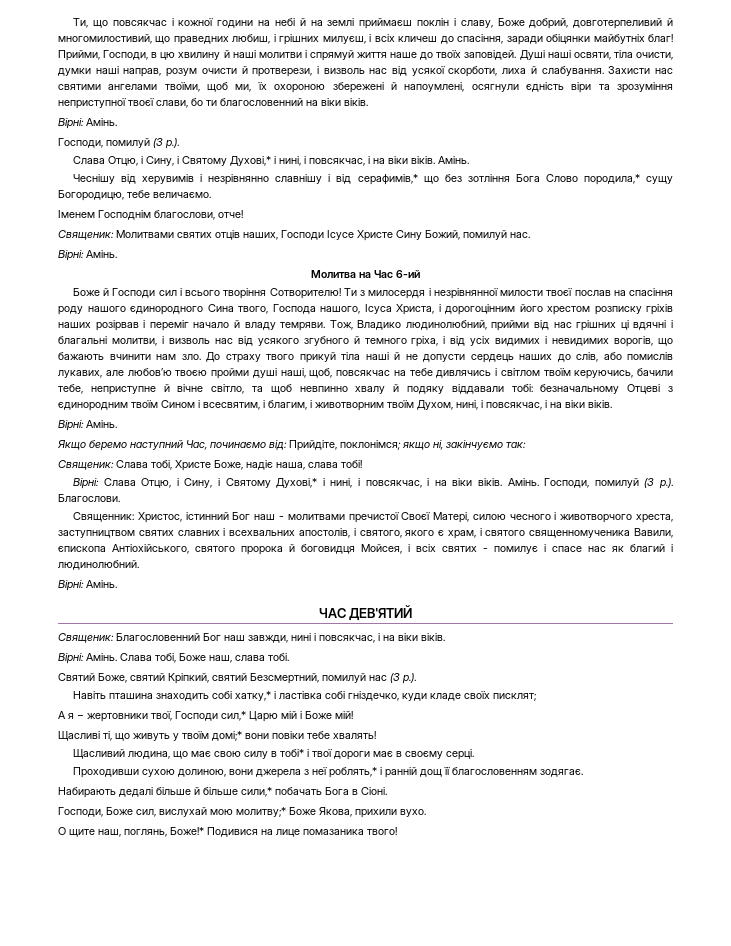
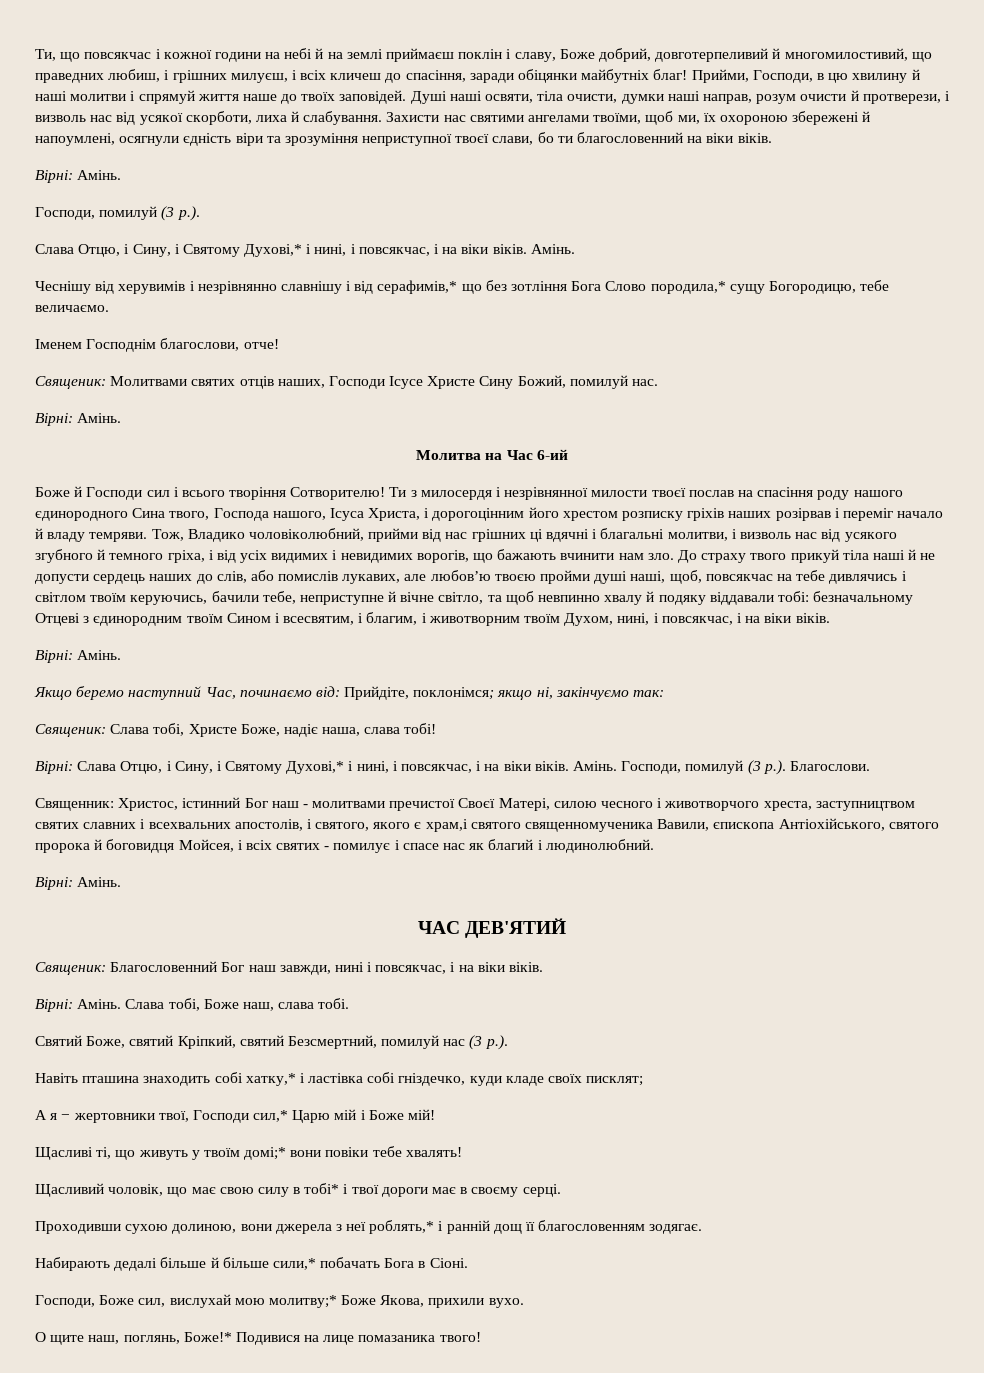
[405,320,487,330] людинолюбний, -> [248,528,364,541] чоловіколюбний,
[447,528,482,539] храм, і -> [425,819,468,832] храм,і
[127,751,170,759] людина, -> [108,1184,164,1196] чоловік,

